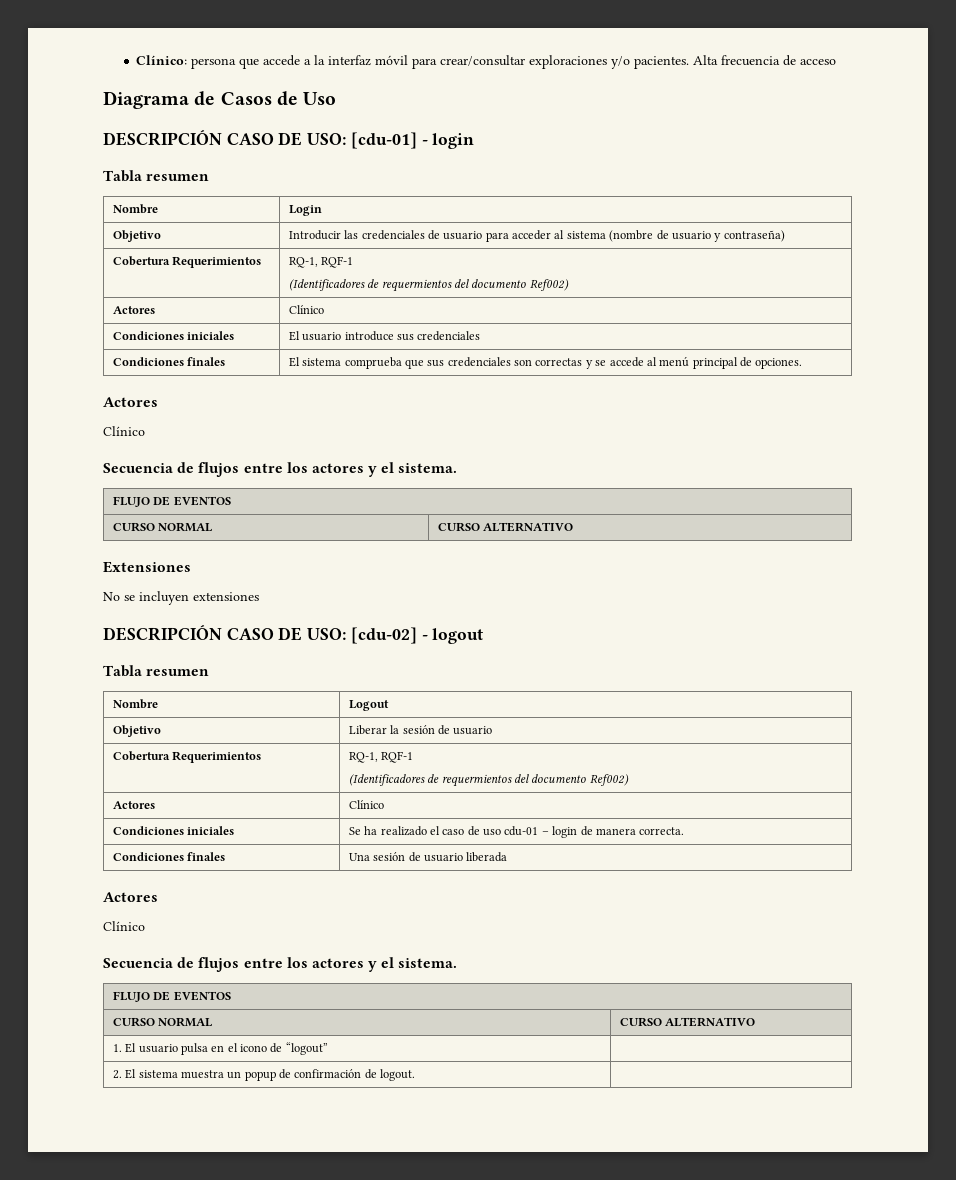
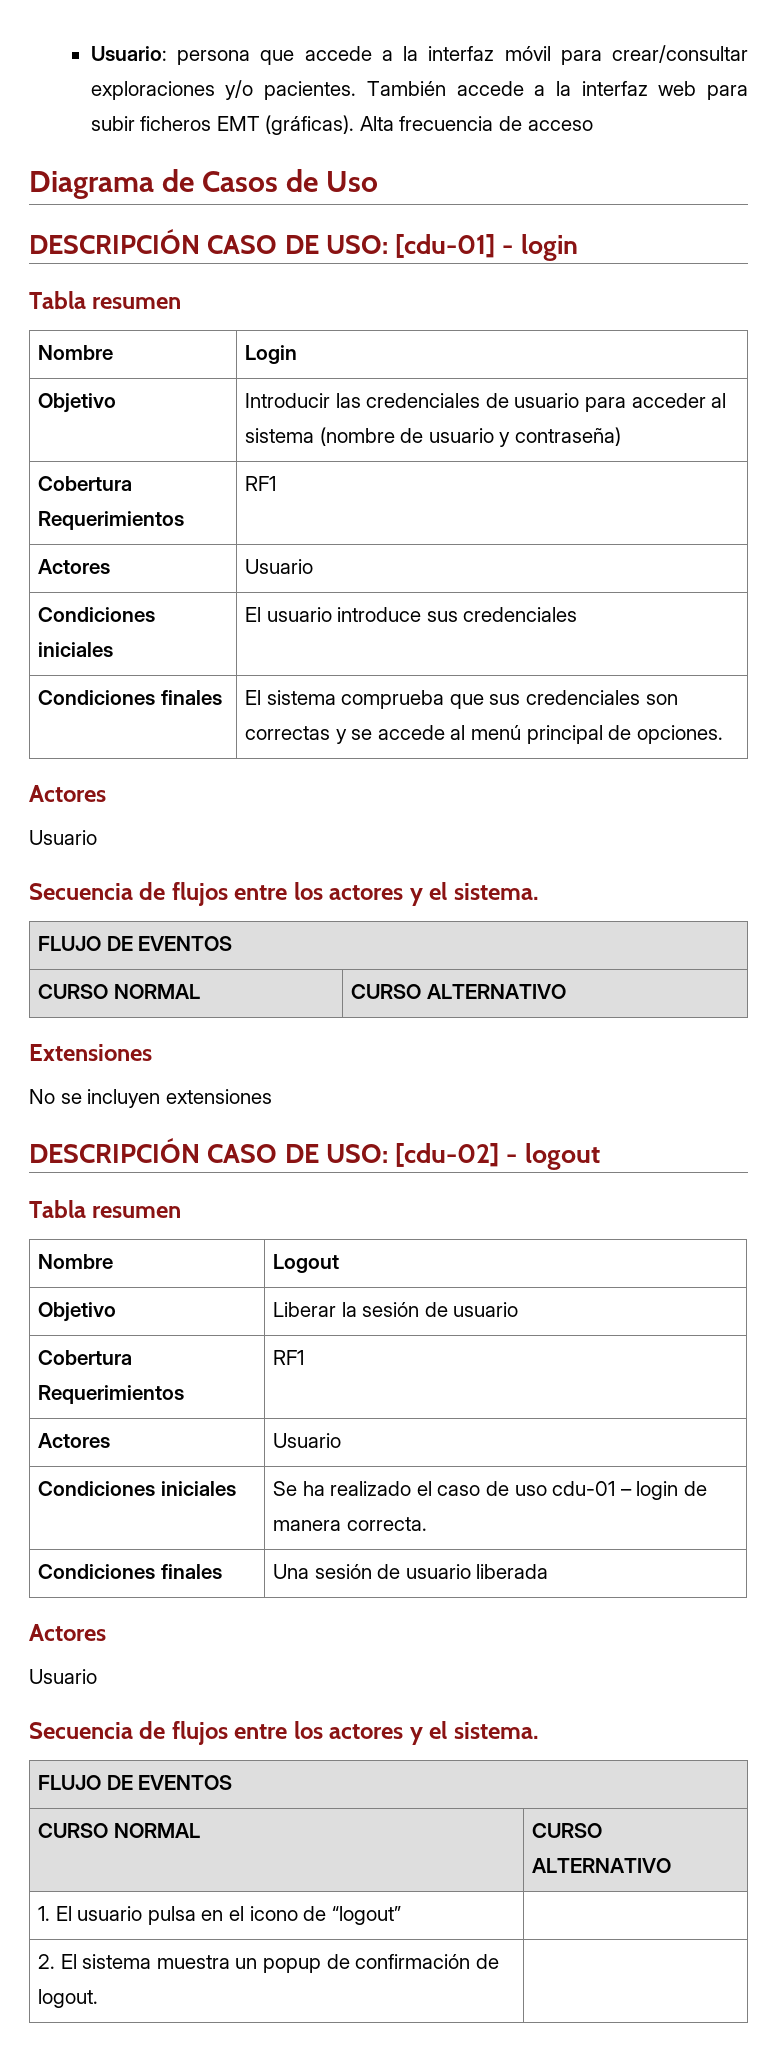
[136,55,188,65] Clínico: -> [90,46,167,61] Usuario:
(690, 62) none -> [366,81,749,100] [90,115,355,135] También accede a la interfaz web para subir ficheros EMT (gráficas).
[288,256,354,268] [288,279,569,292] [112,306,155,314] [288,305,324,314] RQ-1, RQF-1 // (Identificadores de requermientos del documento Ref002) // Actores | Clínico -> [245,476,277,491] [38,559,111,574] [245,559,314,574] RF1 // Actores | Usuario
[103,426,145,436] Clínico -> [29,830,97,845] Usuario
[348,751,414,763] [348,774,629,787] [112,801,155,809] [348,800,384,809] RQ-1, RQF-1 // (Identificadores de requermientos del documento Ref002) // Actores | Clínico -> [273,1350,305,1365] [38,1433,111,1448] [273,1433,342,1448] RF1 // Actores | Usuario
[103,921,145,931] Clínico -> [29,1669,97,1684] Usuario

